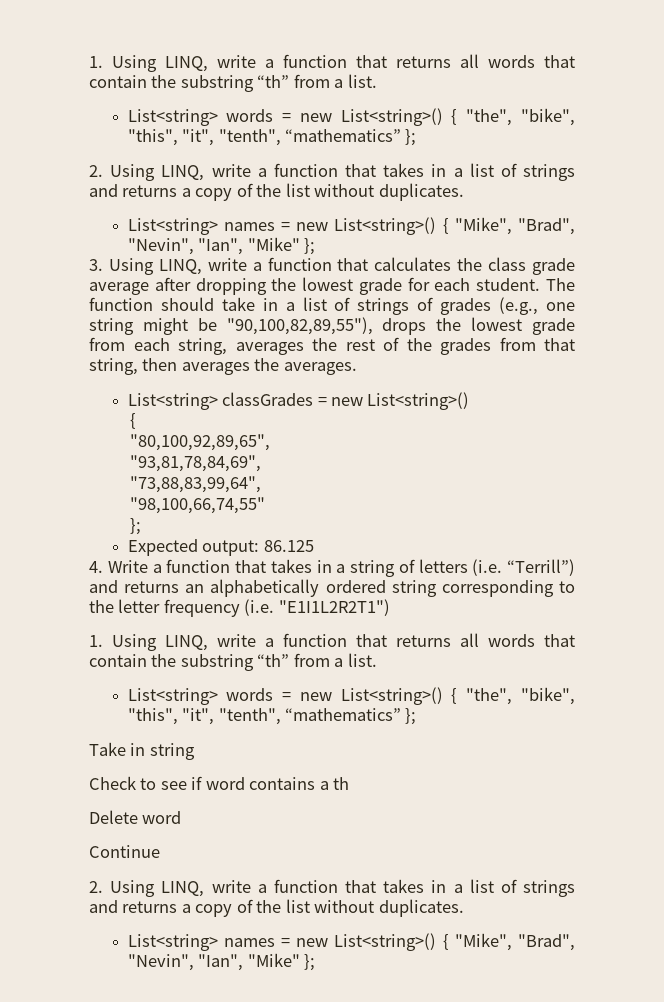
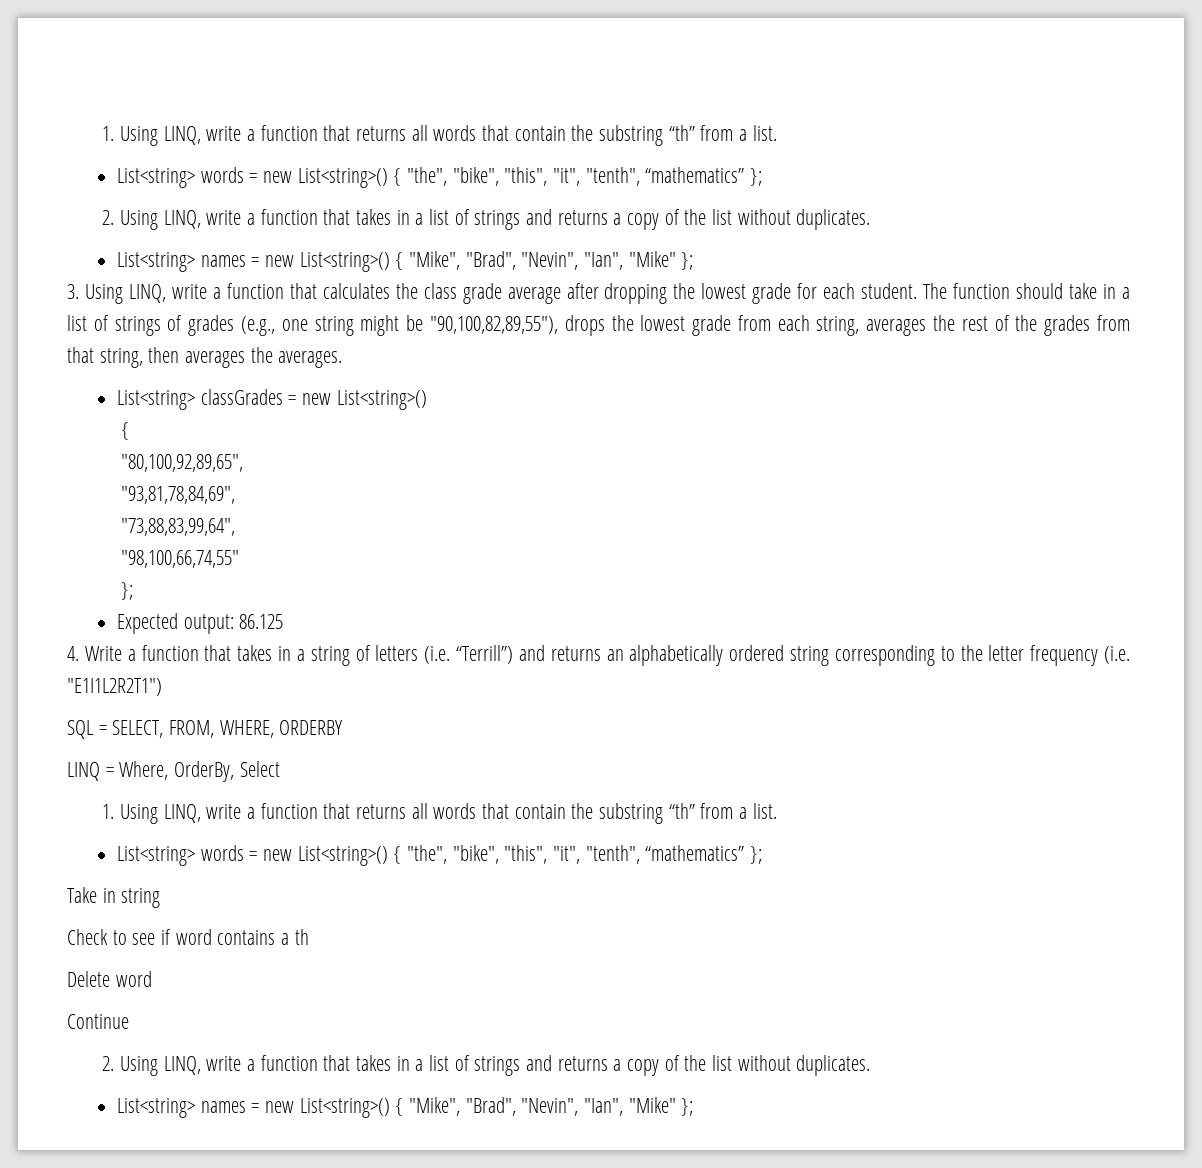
(390, 607) none -> [67,720,344,739] [67,761,280,782] // SQL = SELECT, FROM, WHERE, ORDERBY // LINQ = Where, OrderBy, Select

